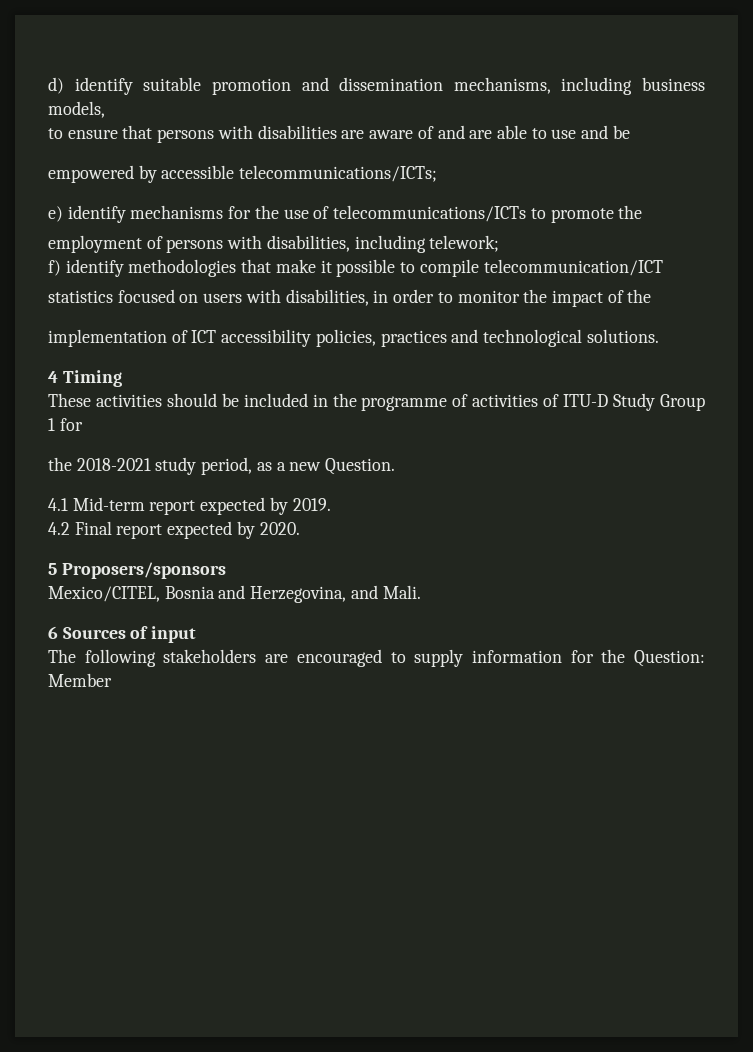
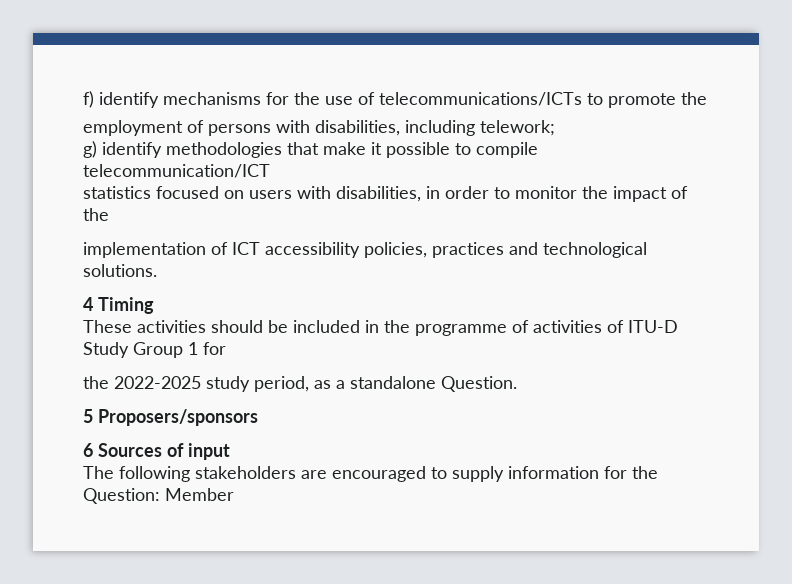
[48,77,705,95] [48,101,105,118] [48,125,630,143] [48,165,438,183] [48,206,63,222] d) identify suitable promotion and dissemination mechanisms, including business models, // to ensure that persons with disabilities are aware of and are able to use and be // empowered by accessible telecommunications/ICTs; // e) -> [83,91,94,108] f)
[48,260,61,276] f) -> [83,141,97,158] g)
[76,458,151,471] 2018-2021 -> [114,376,201,389] 2022-2025
[289,462,322,471] new -> [350,376,436,389] standalone
[48,497,331,515] [48,521,300,539] [48,562,226,579] [48,585,421,603] 4.1 Mid-term report expected by 2019. // 4.2 Final report expected by 2020. // 5 Proposers/sponsors // Mexico/CITEL, Bosnia and Herzegovina, and Mali. -> [83,409,258,426] 5 Proposers/sponsors

